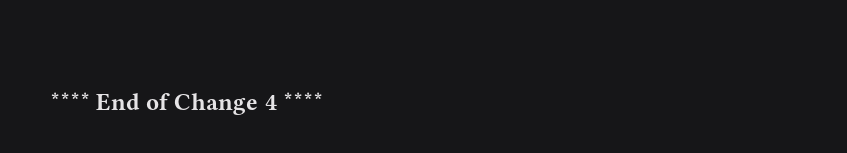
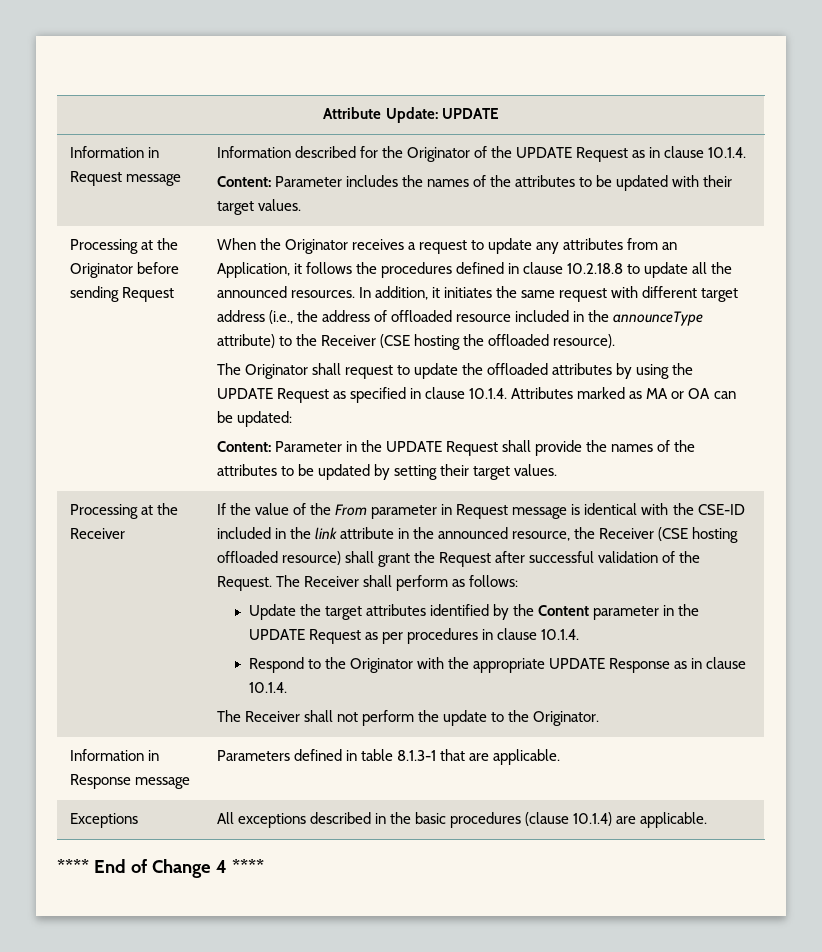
(50, 101) none -> [323,107,499,123] [69,146,159,158] [69,171,181,186] [216,146,747,162] [216,175,733,191] [216,199,301,215] [69,238,178,254] [69,262,179,278] [69,286,174,302] [216,238,678,254] [216,262,733,278] [216,286,739,302] [216,310,704,326] [216,334,616,350] [216,363,694,379] [216,387,736,403] [216,411,292,427] [216,440,696,456] [216,464,558,480] [69,503,178,519] [69,528,125,539] [216,503,745,519] [216,527,739,543] [216,551,701,567] [216,575,519,591] [248,604,700,620] [248,628,580,644] [248,657,747,673] [248,682,287,693] [216,710,600,726] [69,749,159,761] [69,774,190,789] [216,749,561,765] [69,813,138,828] [216,812,708,828] Attribute Update: UPDATE // Information in Request message | Information described for the Originator of the UPDATE Request as in clause 10.1.4. // Content: Parameter includes the names of the attributes to be updated with their target values. // Processing at the Originator before sending Request | When the Originator receives a request to update any attributes from an Application, it follows the procedures defined in clause 10.2.18.8 to update all the announced resources. In addition, it initiates the same request with different target address (i.e., the address of offloaded resource included in the announceType attribute) to the Receiver (CSE hosting the offloaded resource). // The Originator shall request to update the offloaded attributes by using the UPDATE Request as specified in clause 10.1.4. Attributes marked as MA or OA can be updated: // Content: Parameter in the UPDATE Request shall provide the names of the attributes to be updated by setting their target values. // Processing at the Receiver | If the value of the From parameter in Request message is identical with the CSE-ID included in the link attribute in the announced resource, the Receiver (CSE hosting offloaded resource) shall grant the Request after successful validation of the Request. The Receiver shall perform as follows: // Update the target attributes identified by the Content parameter in the UPDATE Request as per procedures in clause 10.1.4. // Respond to the Originator with the appropriate UPDATE Response as in clause 10.1.4. // The Receiver shall not perform the update to the Originator. // Information in Response message | Parameters defined in table 8.1.3-1 that are applicable. // Exceptions | All exceptions described in the basic procedures (clause 10.1.4) are applicable. //

